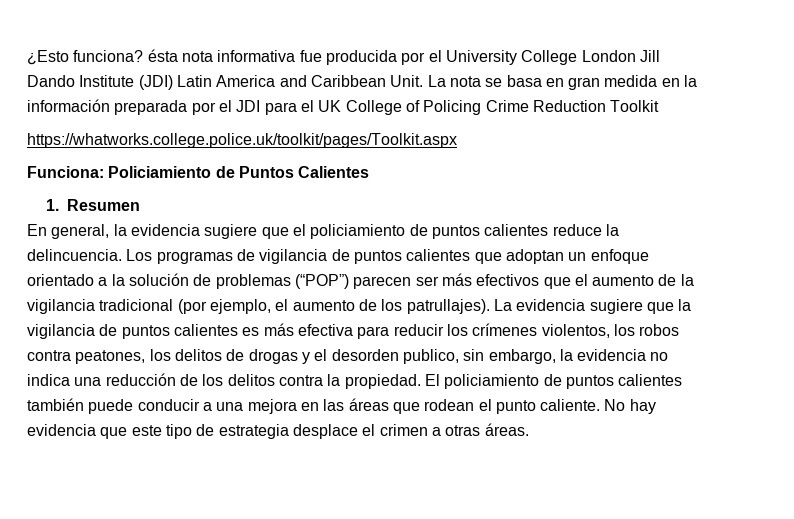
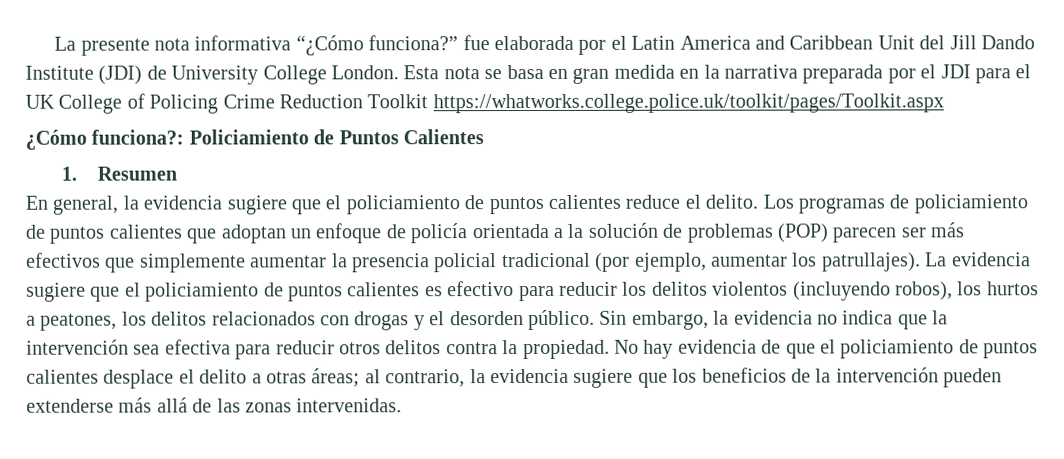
[27,49,660,65] [27,75,446,90] ¿Esto funciona? ésta nota informativa fue producida por el University College London Jill Dando Institute (JDI) Latin America and Caribbean Unit. La -> [54,35,1036,56] [25,65,440,85] La presente nota informativa “¿Cómo funciona?” fue elaborada por el Latin America and Caribbean Unit del Jill Dando Institute (JDI) de University College London. Esta
[27,99,110,112] información -> [723,64,798,79] narrativa
(660, 106) // -> (429, 101) none
[27,166,104,178] Funciona: -> [25,129,185,150] ¿Cómo funciona?:
[605,224,619,236] [27,249,122,261] la delincuencia. -> [684,194,759,209] el delito.
[259,249,328,264] vigilancia -> [913,194,1028,214] policiamiento
[27,274,94,286] orientado -> [385,223,550,244] de policía orientada
[294,274,349,289] (“POP”) -> [776,223,829,243] (POP)
[574,274,694,286] [27,299,377,314] el aumento de la vigilancia tradicional (por ejemplo, el aumento de -> [139,252,788,273] simplemente aumentar la presencia policial tradicional (por ejemplo, aumentar
[678,299,692,311] [27,324,95,339] la vigilancia -> [124,282,260,302] el policiamiento
[263,323,353,336] más efectiva -> [447,281,515,297] efectivo
[472,323,680,338] [27,350,71,361] crímenes violentos, los robos contra -> [651,281,1039,301] [26,315,36,326] delitos violentos (incluyendo robos), los hurtos a
[226,349,245,361] de -> [211,311,350,326] relacionados con
[402,349,485,364] publico, sin -> [527,309,628,331] público. Sin
[74,373,683,389] [27,398,656,414] [27,424,289,439] una reducción de los delitos contra la propiedad. El policiamiento de puntos calientes también puede conducir a una mejora en las áreas que rodean el punto caliente. No hay evidencia que este tipo de estrategia -> [897,310,949,330] [26,339,1039,360] [26,369,99,384] que la intervención sea efectiva para reducir otros delitos contra la propiedad. No hay evidencia de que el policiamiento de puntos calientes
[379,424,428,436] crimen -> [199,369,248,384] delito
[484,423,529,436] áreas. -> [311,367,1003,388] [26,397,403,413] áreas; al contrario, la evidencia sugiere que los beneficios de la intervención pueden extenderse más allá de las zonas intervenidas.

